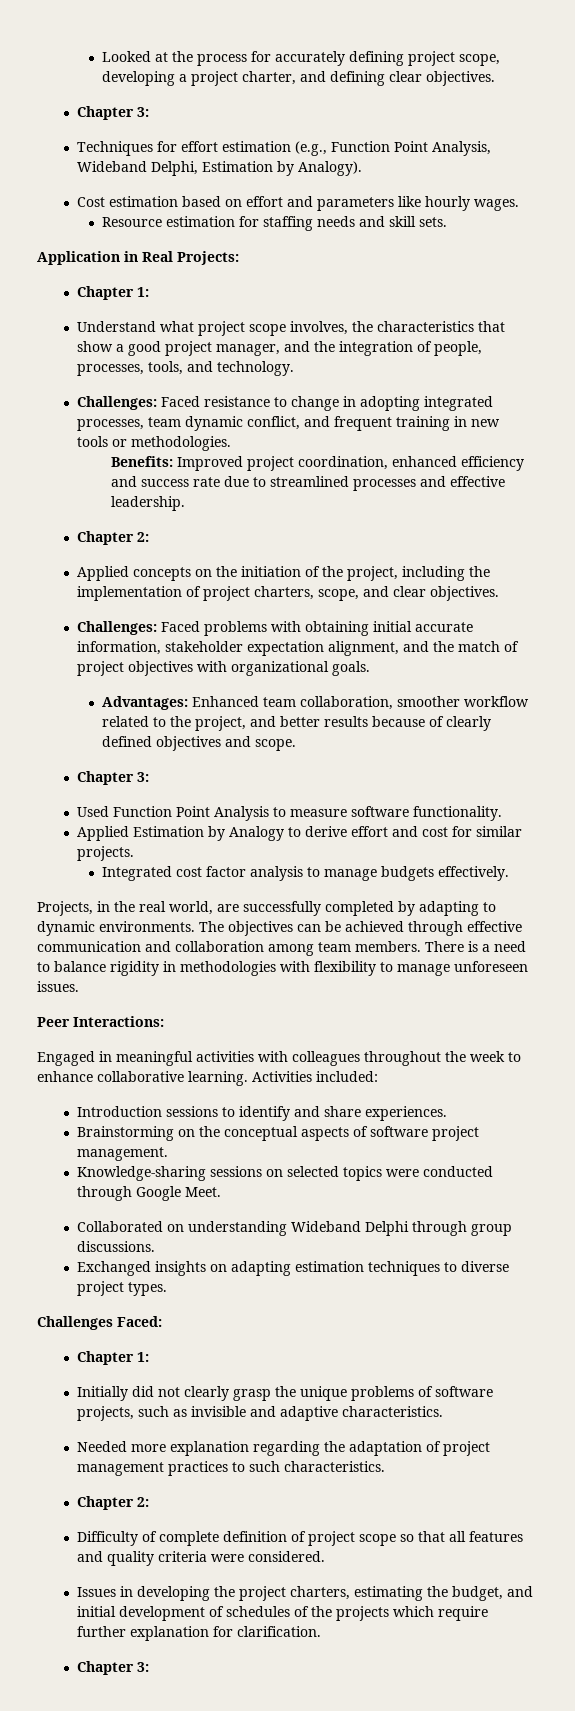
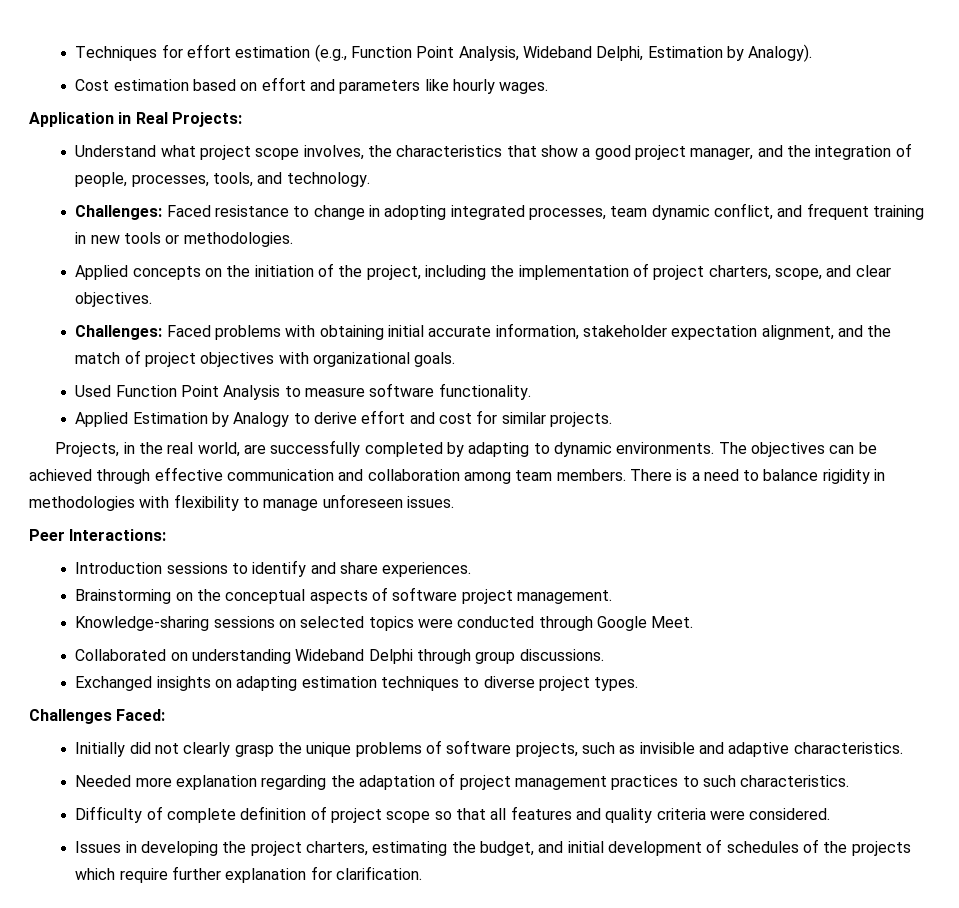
[101,51,500,66] [101,71,495,86] [77,106,150,120] Looked at the process for accurately defining project scope, developing a project charter, and defining clear objectives. // Chapter 3: // -> (75, 53) none
[101,216,447,231] // Resource estimation for staffing needs and skill sets. -> (549, 88) none
[77,286,150,300] // Chapter 1: -> (242, 119) none
[111,456,525,471] [111,476,506,491] [111,496,186,511] [77,531,150,545] // Benefits: Improved project coordination, enhanced efficiency and success rate due to streamlined processes and effective leadership. // Chapter 2: -> (293, 239) none
[101,696,529,710] [101,716,491,731] [101,736,296,751] [77,771,150,785] // Advantages: Enhanced team collaboration, smoother workflow related to the project, and better results because of clearly defined objectives and scope. // Chapter 3: -> (456, 359) none
[101,866,509,881] // Integrated cost factor analysis to manage budgets effectively. -> (612, 419) none
[37,1051,521,1066] [37,1071,378,1086] // Engaged in meaningful activities with colleagues throughout the week to enhance collaborative learning. Activities included: -> (167, 535) none
[77,1351,150,1365] // Chapter 1: -> (166, 715) none
[77,1496,150,1510] // Chapter 2: -> (850, 781) none
[77,1661,150,1675] // Chapter 3: -> (423, 873) none

